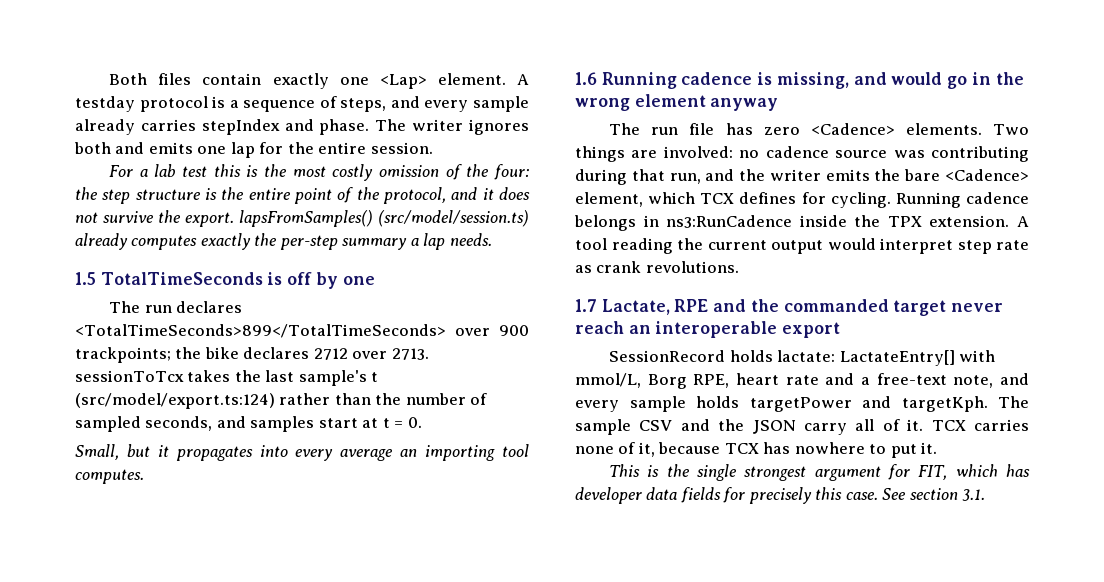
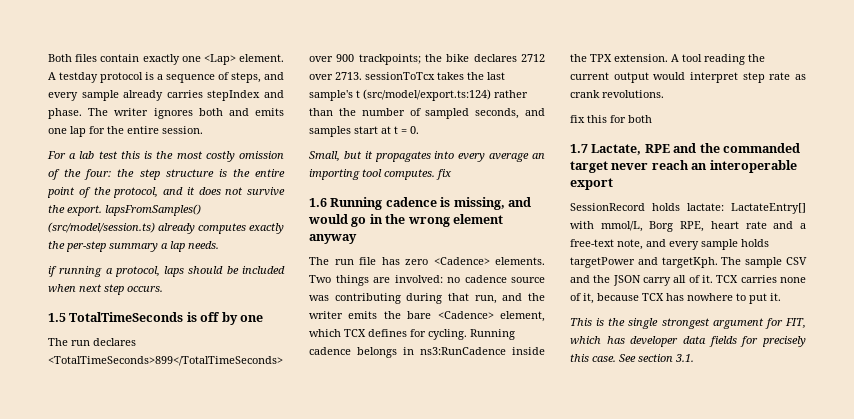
(492, 239) none -> [48,266,285,277] [48,284,163,295] // if running a protocol, laps should be included when next step occurs.
(144, 476) none -> [436,169,452,180] fix
(739, 267) none -> [570,115,652,123] // fix this for both

